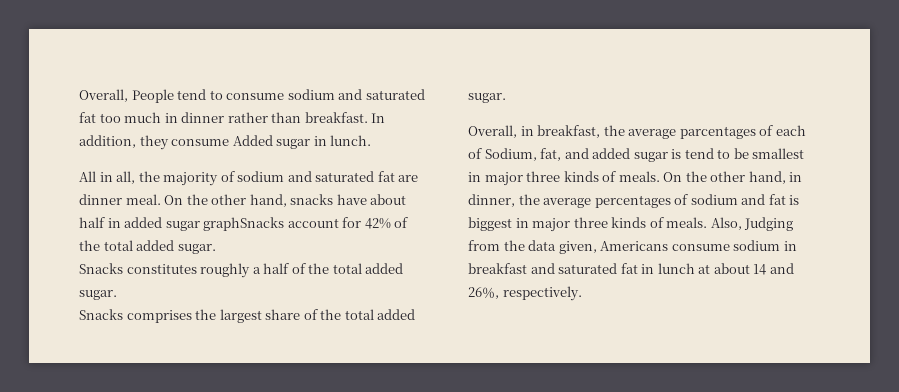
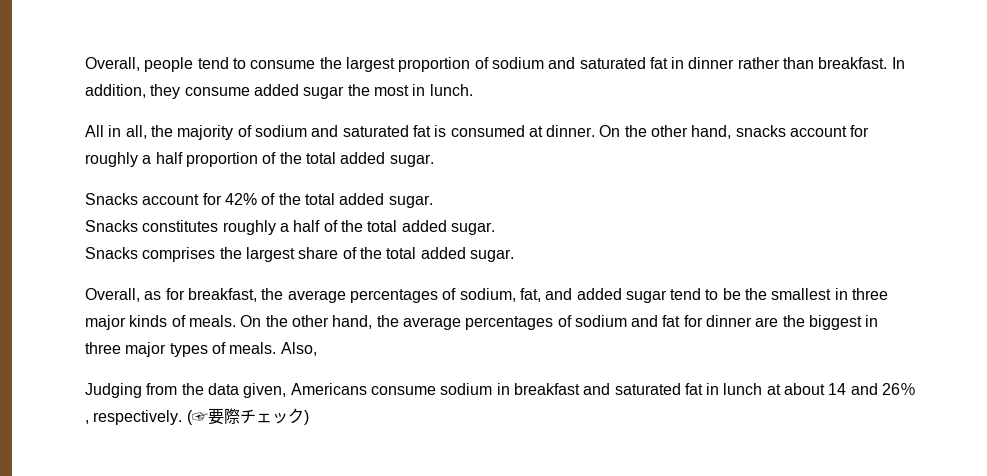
[79,89,174,103] Overall, People -> [85,57,194,72] Overall, people
[287,89,425,100] [79,112,162,123] sodium and saturated fat too much -> [319,57,668,72] the largest proportion of sodium and saturated fat
[232,135,311,149] Added sugar -> [253,84,409,99] added sugar the most
[398,175,419,182] [79,194,161,205] are dinner meal. -> [434,125,596,137] is consumed at dinner.
[336,194,407,205] [79,217,285,231] have about half in added sugar graphSnacks -> [790,125,870,137] [85,152,434,167] [85,193,138,205] account for roughly a half proportion of the total added sugar. // Snacks
[520,126,534,136] in -> [144,288,185,300] as for
[679,125,806,139] [468,148,537,161] parcentages of each of Sodium, -> [349,288,516,303] percentages of sodium,
[671,149,682,159] is -> (667, 296) none
(749, 153) none -> [745,288,768,300] the
[484,171,561,186] major three -> [852,288,889,300] [85,315,126,330] three major
[789,172,803,182] [468,194,515,207] in dinner, -> (373, 322) none
[789,195,800,205] [468,217,647,232] is biggest in major three kinds -> [683,315,879,330] [85,342,208,357] for dinner are the biggest in three major types
(742, 223) none -> (317, 349) //
(582, 293) none -> [186,408,309,425] (☞要際チェック)

